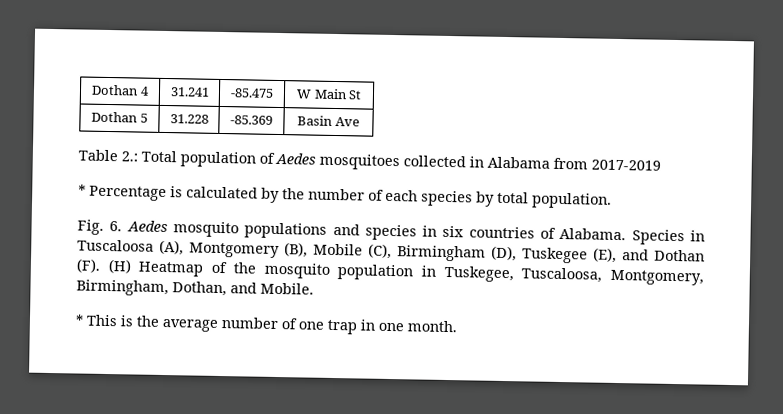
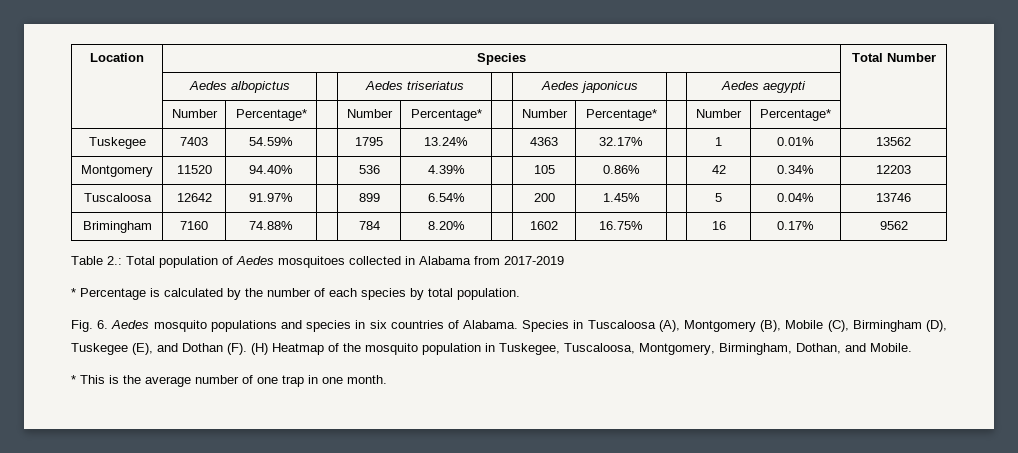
[91,84,150,96] [169,87,210,97] [230,88,274,98] [295,88,363,100] [91,111,148,123] [169,114,209,124] [230,115,273,125] [297,115,360,127] Dothan 4 | 31.241 | -85.475 | W Main St // Dothan 5 | 31.228 | -85.369 | Basin Ave -> [90,53,144,62] [477,53,526,65] [851,53,936,62] [188,81,290,93] [364,81,464,90] [540,81,638,93] [721,81,806,93] [171,109,218,118] [235,109,307,121] [346,109,393,118] [410,109,482,121] [521,109,568,118] [585,109,657,121] [696,109,742,118] [760,109,831,121] [88,137,146,149] [180,137,208,146] [249,137,293,146] [355,137,384,146] [424,137,469,146] [530,137,558,146] [599,137,643,146] [715,137,722,146] [777,137,814,146] [876,137,911,146] [81,165,153,177] [176,165,212,174] [249,165,293,174] [358,165,380,174] [427,165,465,174] [533,165,555,174] [602,165,640,174] [711,165,726,174] [777,165,814,174] [876,165,911,174] [83,193,152,202] [176,193,212,202] [249,193,293,202] [358,193,380,202] [427,193,465,202] [533,193,555,202] [602,193,640,202] [715,193,722,202] [777,193,814,202] [876,193,911,202] [82,221,152,233] [180,221,208,230] [249,221,293,230] [358,221,380,230] [427,221,465,230] [530,221,558,230] [599,221,643,230] [711,221,726,230] [777,221,814,230] [879,221,908,230] Location | Species | Total Number // | Aedes albopictus | | Aedes triseriatus | | Aedes japonicus | | Aedes aegypti | // | Number | Percentage* | | Number | Percentage* | | Number | Percentage* | | Number | Percentage* | // Tuskegee | 7403 | 54.59% | | 1795 | 13.24% | | 4363 | 32.17% | | 1 | 0.01% | 13562 // Montgomery | 11520 | 94.40% | | 536 | 4.39% | | 105 | 0.86% | | 42 | 0.34% | 12203 // Tuscaloosa | 12642 | 91.97% | | 899 | 6.54% | | 200 | 1.45% | | 5 | 0.04% | 13746 // Brimingham | 7160 | 74.88% | | 784 | 8.20% | | 1602 | 16.75% | | 16 | 0.17% | 9562

